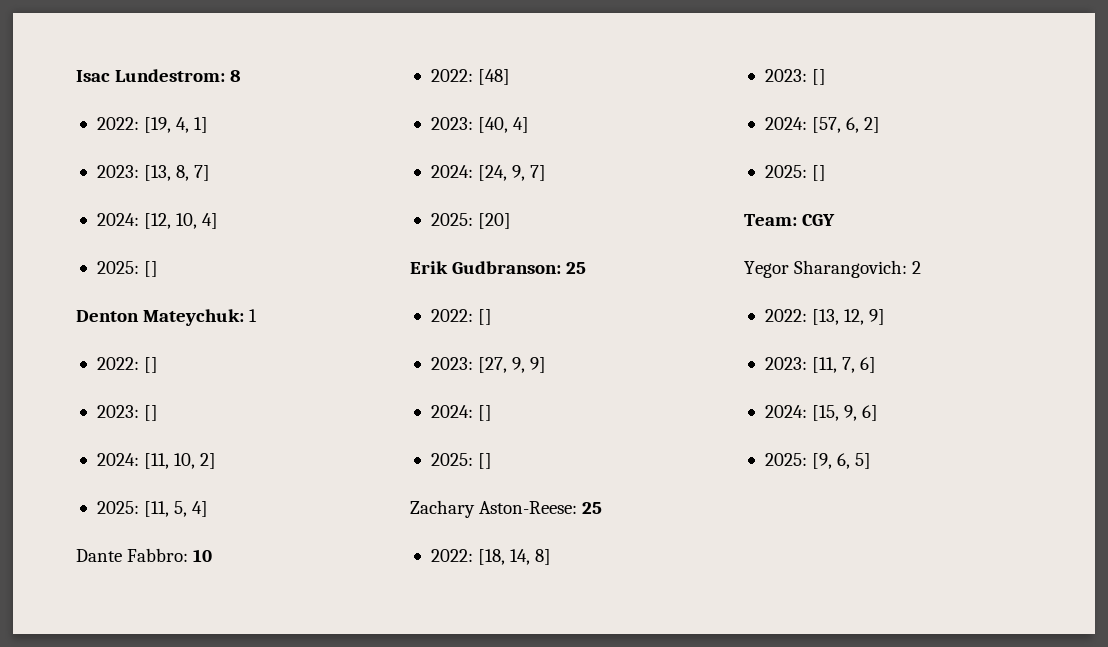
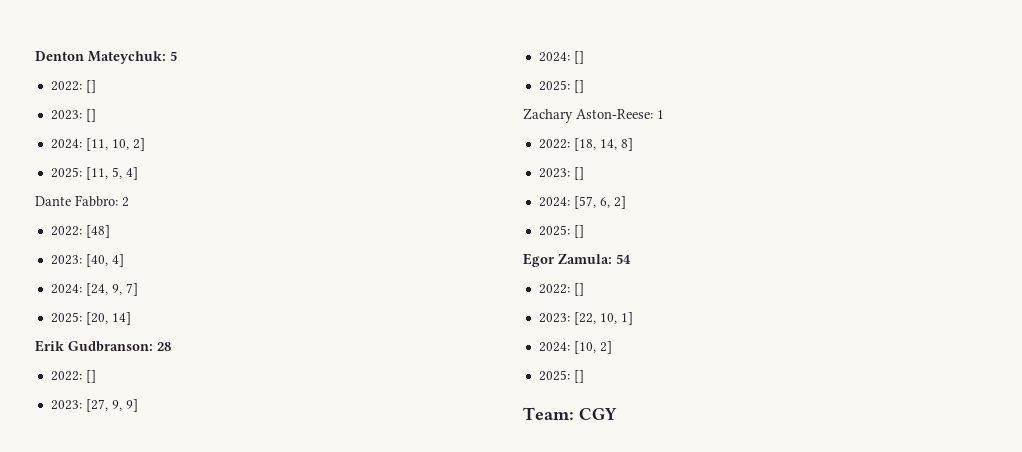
[76,69,242,82] [96,117,209,133] [96,165,211,181] [96,213,219,229] [96,261,159,277] Isac Lundestrom: 8 // 2022: [19, 4, 1] // 2023: [13, 8, 7] // 2024: [12, 10, 4] // 2025: [] // -> (35, 56) none
[249,309,258,322] 1 -> [170,51,177,61] 5
[193,549,213,562] 10 -> [122,197,129,207] 2
[478,213,512,229] [20] -> [85,312,131,325] [20, 14]
[566,262,587,274] 25 -> [157,342,171,351] 28
[582,502,603,514] 25 -> [657,110,664,119] 1
[744,214,836,226] [744,260,922,278] [764,309,886,325] [764,357,877,373] [764,405,879,421] [764,453,872,469] Team: CGY // Yegor Sharangovich: 2 // 2022: [13, 12, 9] // 2023: [11, 7, 6] // 2024: [15, 9, 6] // 2025: [9, 6, 5] -> [523,253,631,267] [538,283,584,296] [538,312,633,325] [538,341,612,354] [538,370,584,383] [523,407,617,420] Egor Zamula: 54 // 2022: [] // 2023: [22, 10, 1] // 2024: [10, 2] // 2025: [] // Team: CGY

